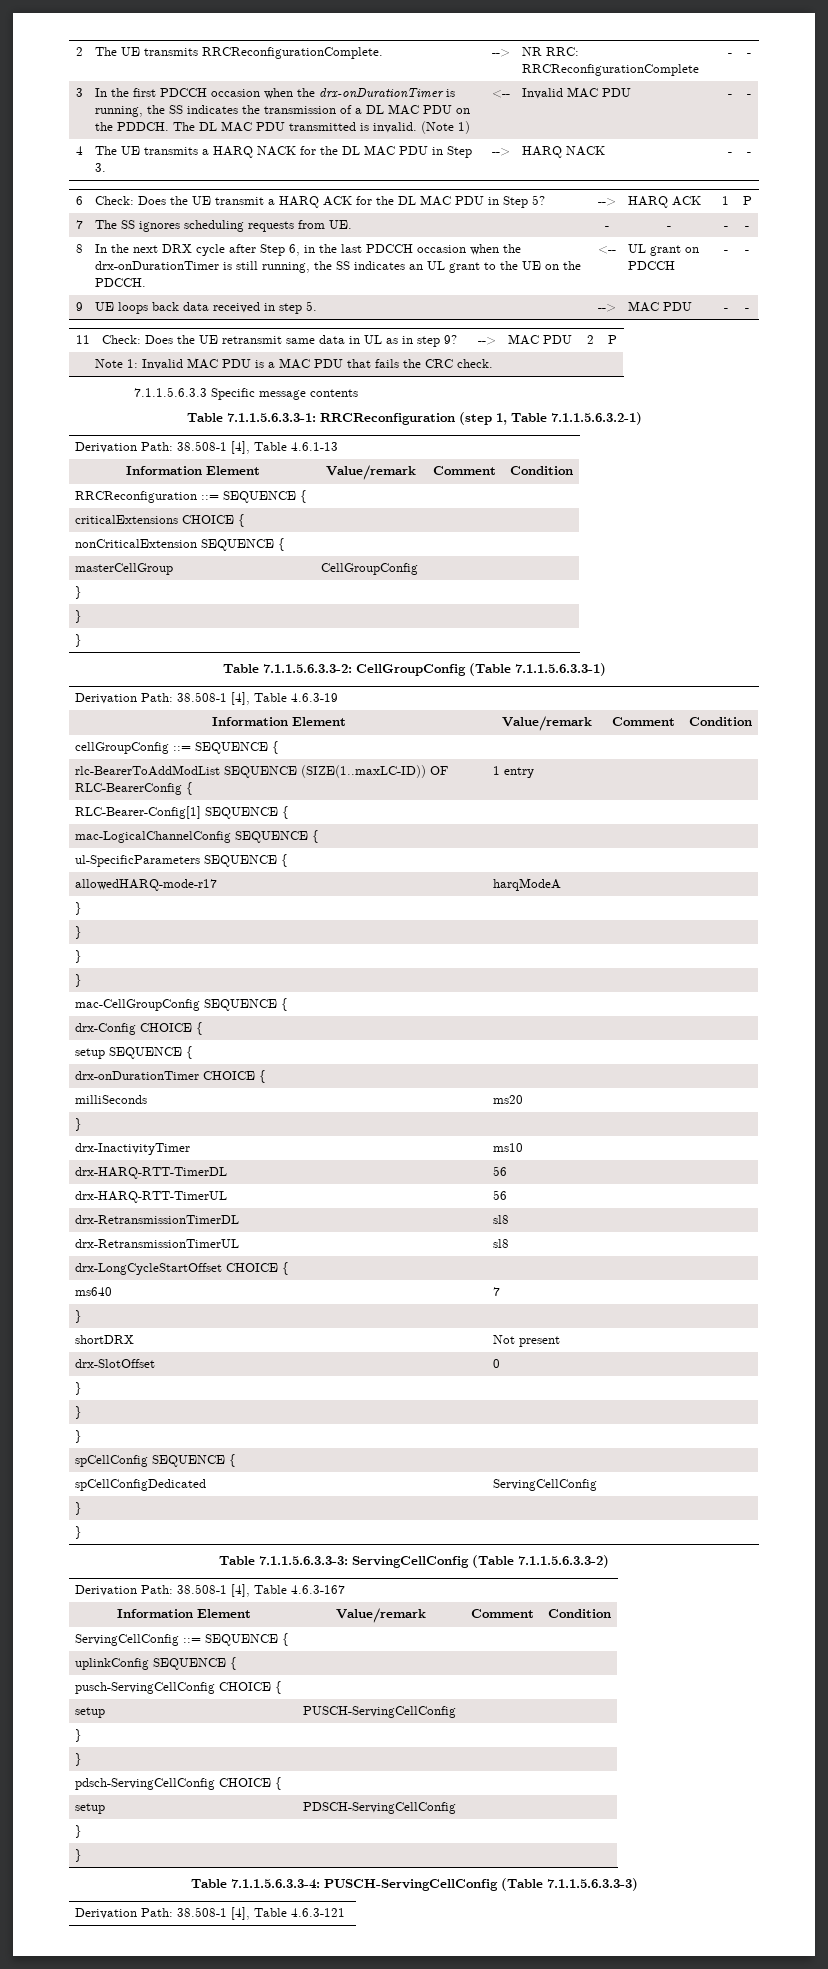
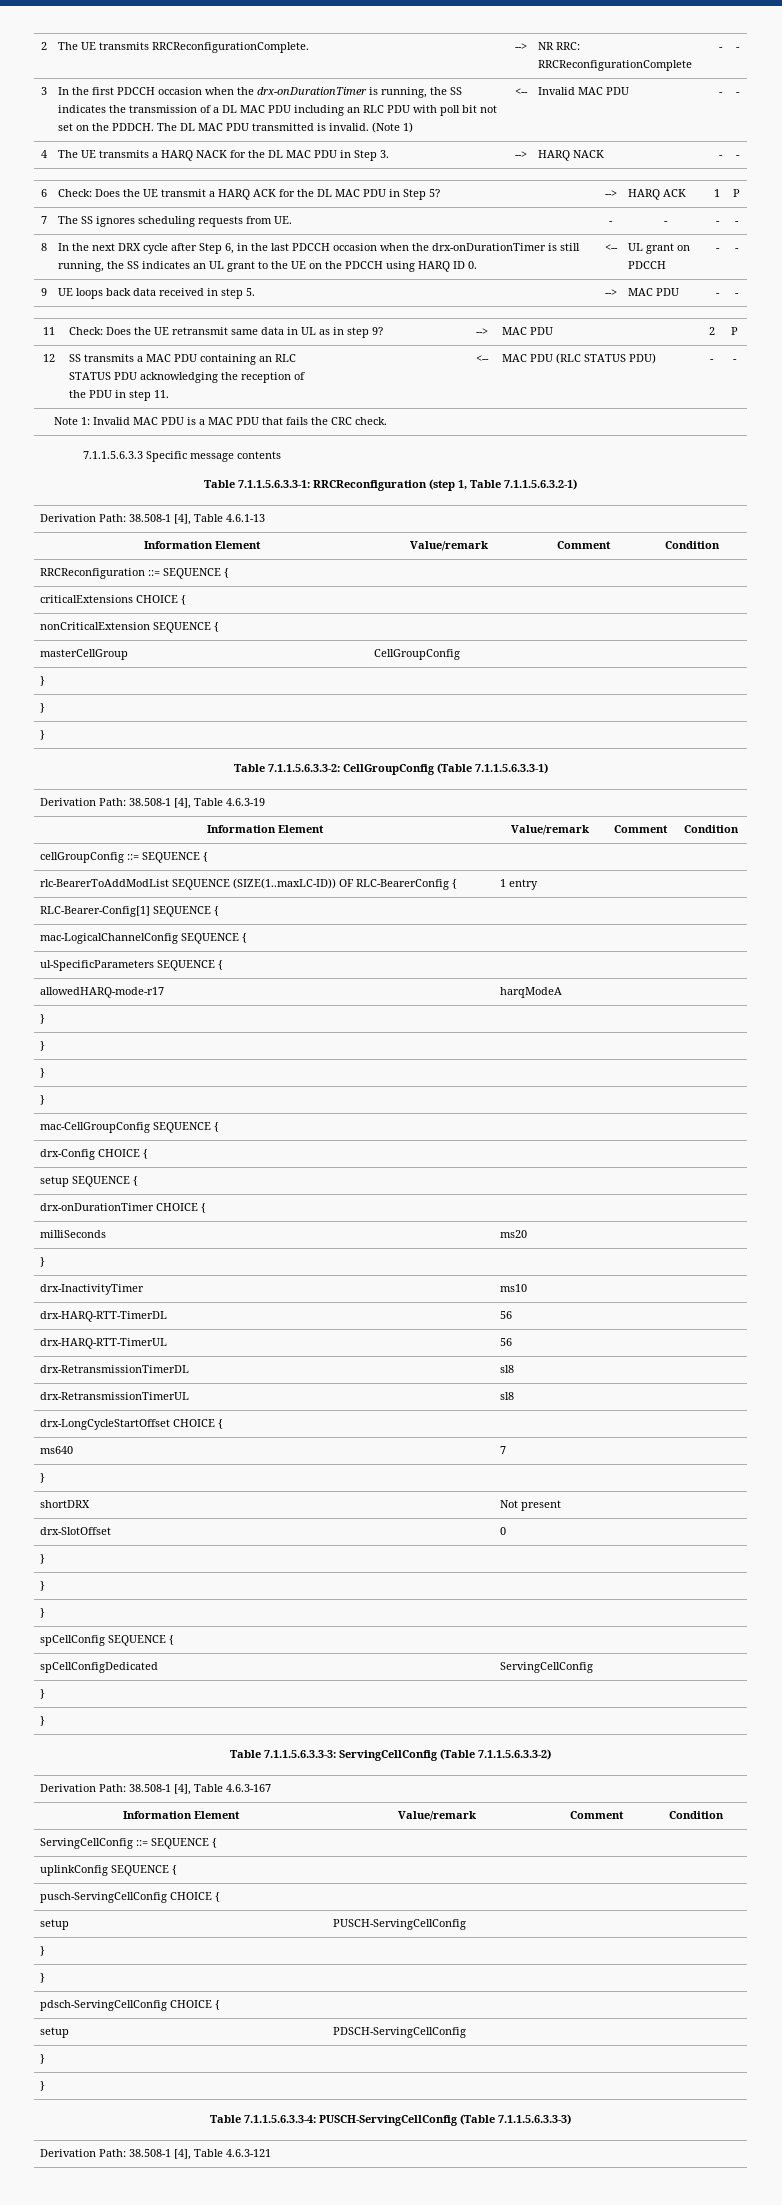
(453, 109) none -> [293,105,497,116] [57,123,73,131] including an RLC PDU with poll bit not set
[95,278,147,287] PDCCH. -> [344,261,477,272] PDCCH using HARQ ID 0.
(617, 339) none -> [43,354,55,362] [68,354,296,365] [68,372,305,383] [68,390,169,401] [476,355,489,362] [501,353,656,364] [710,359,714,362] [733,359,737,362] // 12 | SS transmits a MAC PDU containing an RLC // STATUS PDU acknowledging the reception of // the PDU in step 11. | <-- | MAC PDU (RLC STATUS PDU) | - | -

